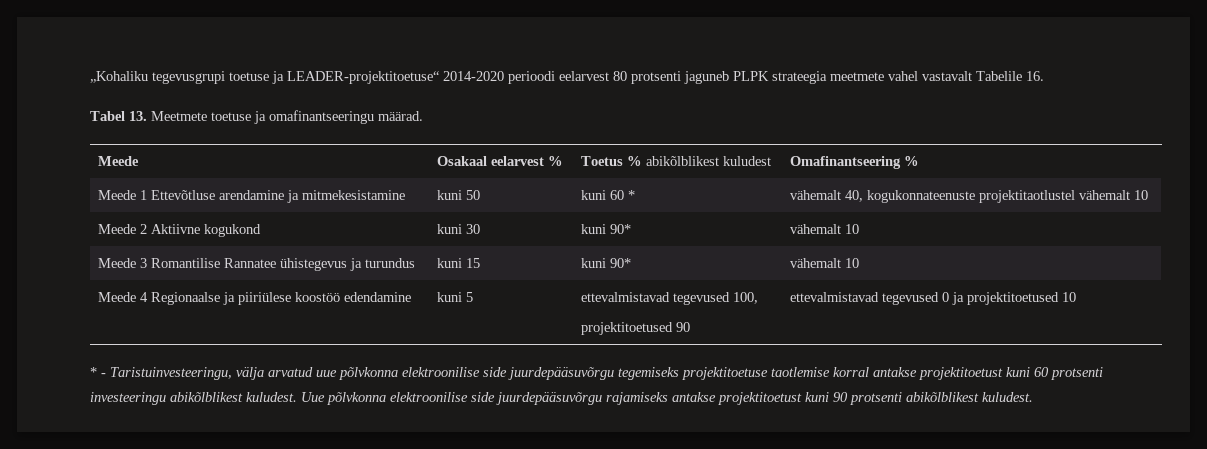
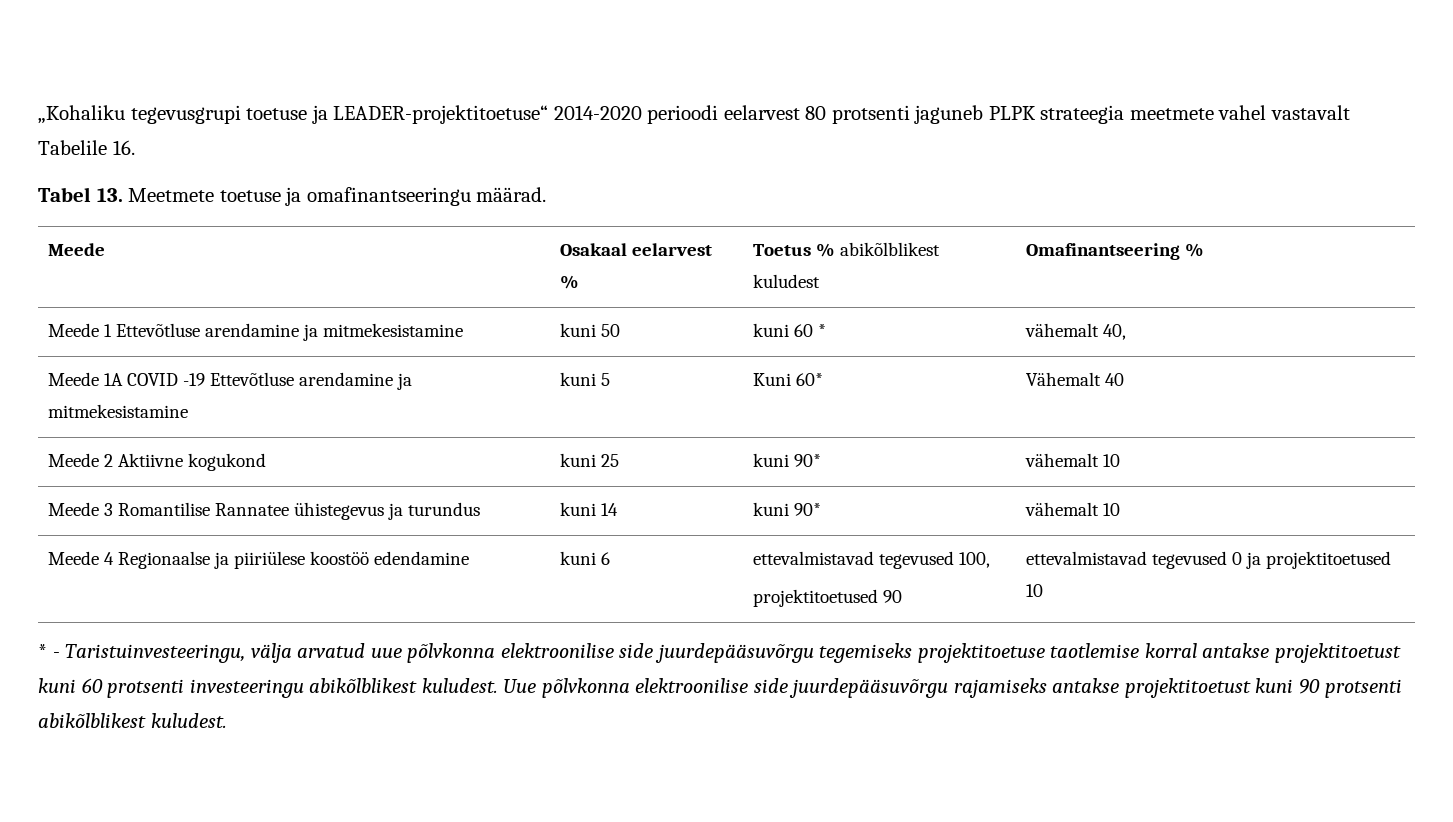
[866,190,1148,203] kogukonnateenuste projektitaotlustel vähemalt 10 -> [47,372,412,390] [47,404,188,418] [559,372,610,386] [752,373,823,386] [1025,372,1124,386] // Meede 1A COVID -19 Ettevõtluse arendamine ja mitmekesistamine | kuni 5 | Kuni 60* | Vähemalt 40
[465,224,480,234] 30 -> [600,454,619,467] 25
[465,258,480,268] 15 -> [600,503,618,516] 14
[465,292,473,302] 5 -> [600,552,610,565] 6

